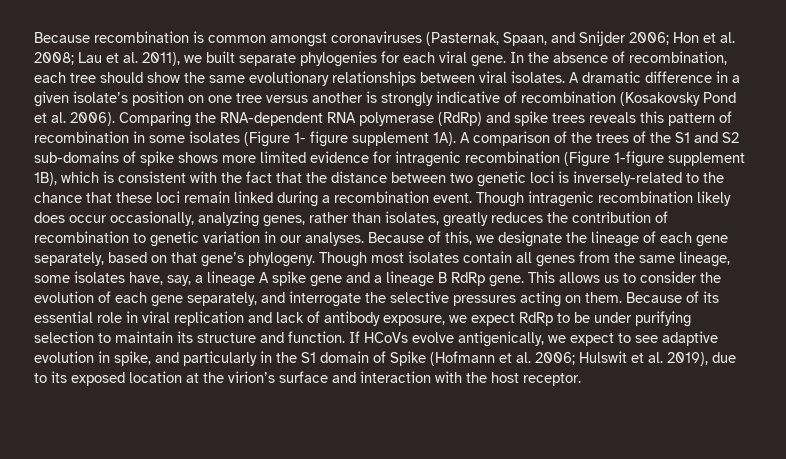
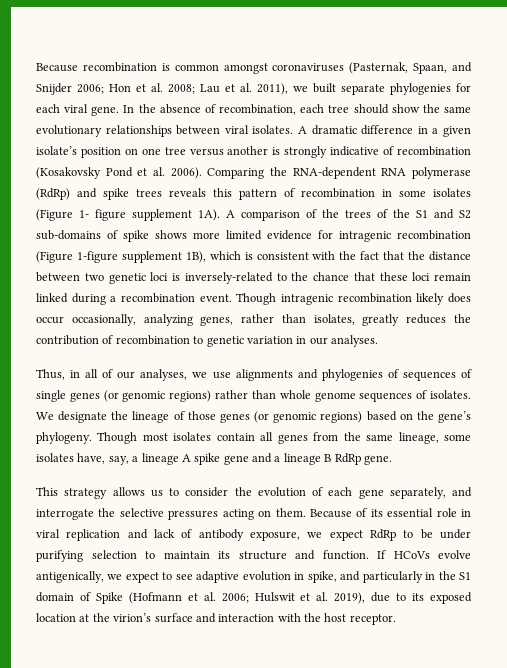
[368,231,728,247] [34,252,104,266] Because of this, we designate the lineage of each gene separately, -> [36,369,473,381] [36,390,471,402] [36,411,363,423] // Thus, in all of our analyses, we use alignments and phylogenies of sequences of single genes (or genomic regions) rather than whole genome sequences of isolates. We designate the lineage of those genes (or genomic regions)
[171,252,197,263] that -> [416,411,434,420] the
[528,271,555,283] This -> [36,487,108,499] // This strategy

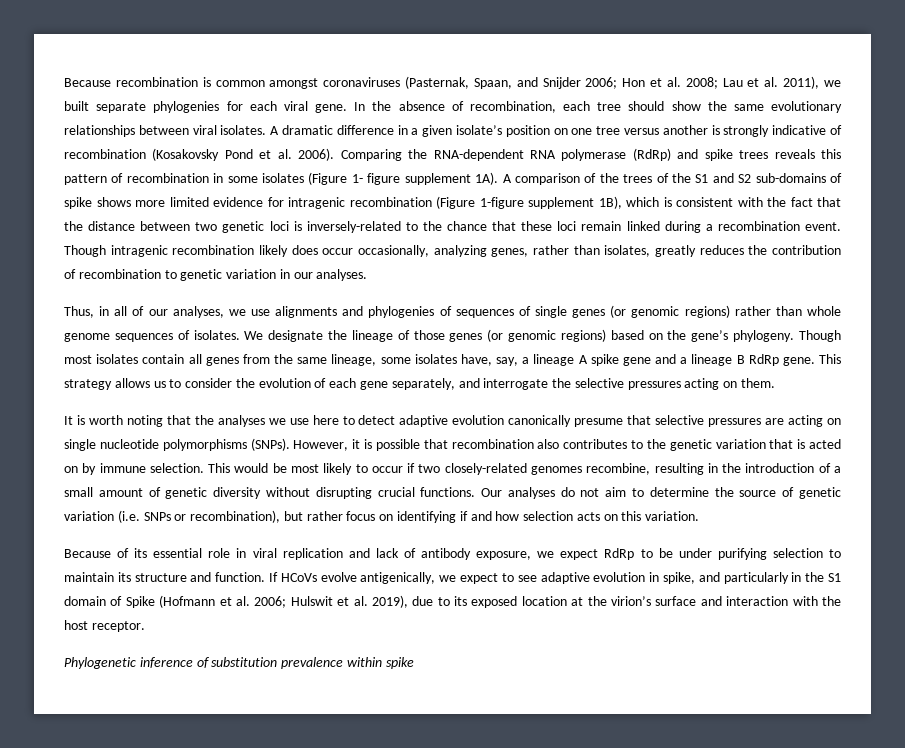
(392, 460) // -> (815, 361) none
(306, 512) none -> [64,415,842,427] [64,438,842,451] [64,463,842,475] [64,487,841,499] [64,510,700,523] // It is worth noting that the analyses we use here to detect adaptive evolution canonically presume that selective pressures are acting on single nucleotide polymorphisms (SNPs). However, it is possible that recombination also contributes to the genetic variation that is acted on by immune selection. This would be most likely to occur if two closely-related genomes recombine, resulting in the introduction of a small amount of genetic diversity without disrupting crucial functions. Our analyses do not aim to determine the source of genetic variation (i.e. SNPs or recombination), but rather focus on identifying if and how selection acts on this variation. //
(396, 619) none -> [64,657,414,669] // Phylogenetic inference of substitution prevalence within spike

